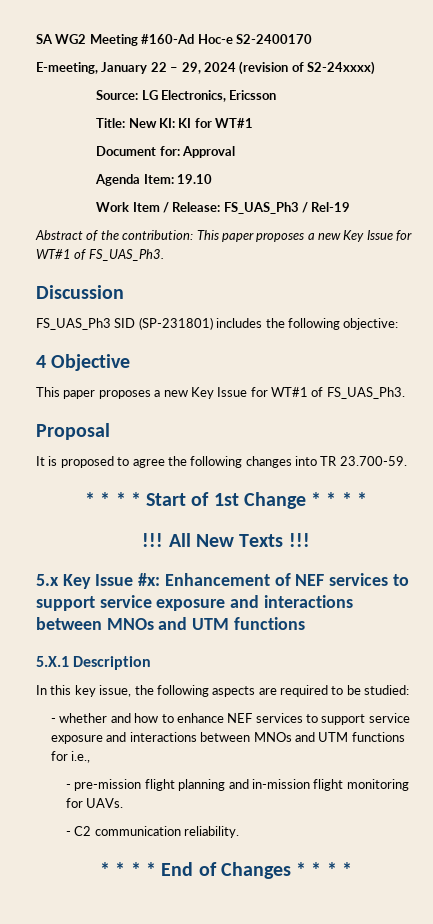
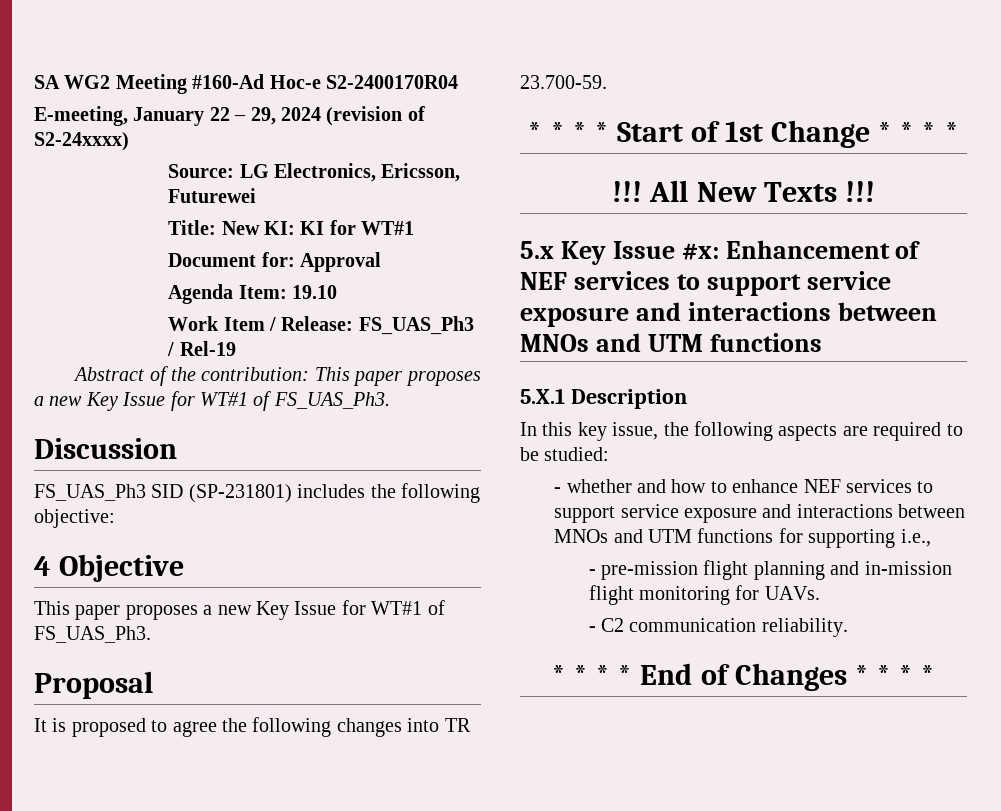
[235,34,312,44] S2-2400170 -> [326,75,458,89] S2-2400170R04
[229,90,277,100] Ericsson -> [381,163,461,182] [168,188,257,203] Ericsson, Futurewei
(69, 756) none -> [808,529,896,548] supporting

